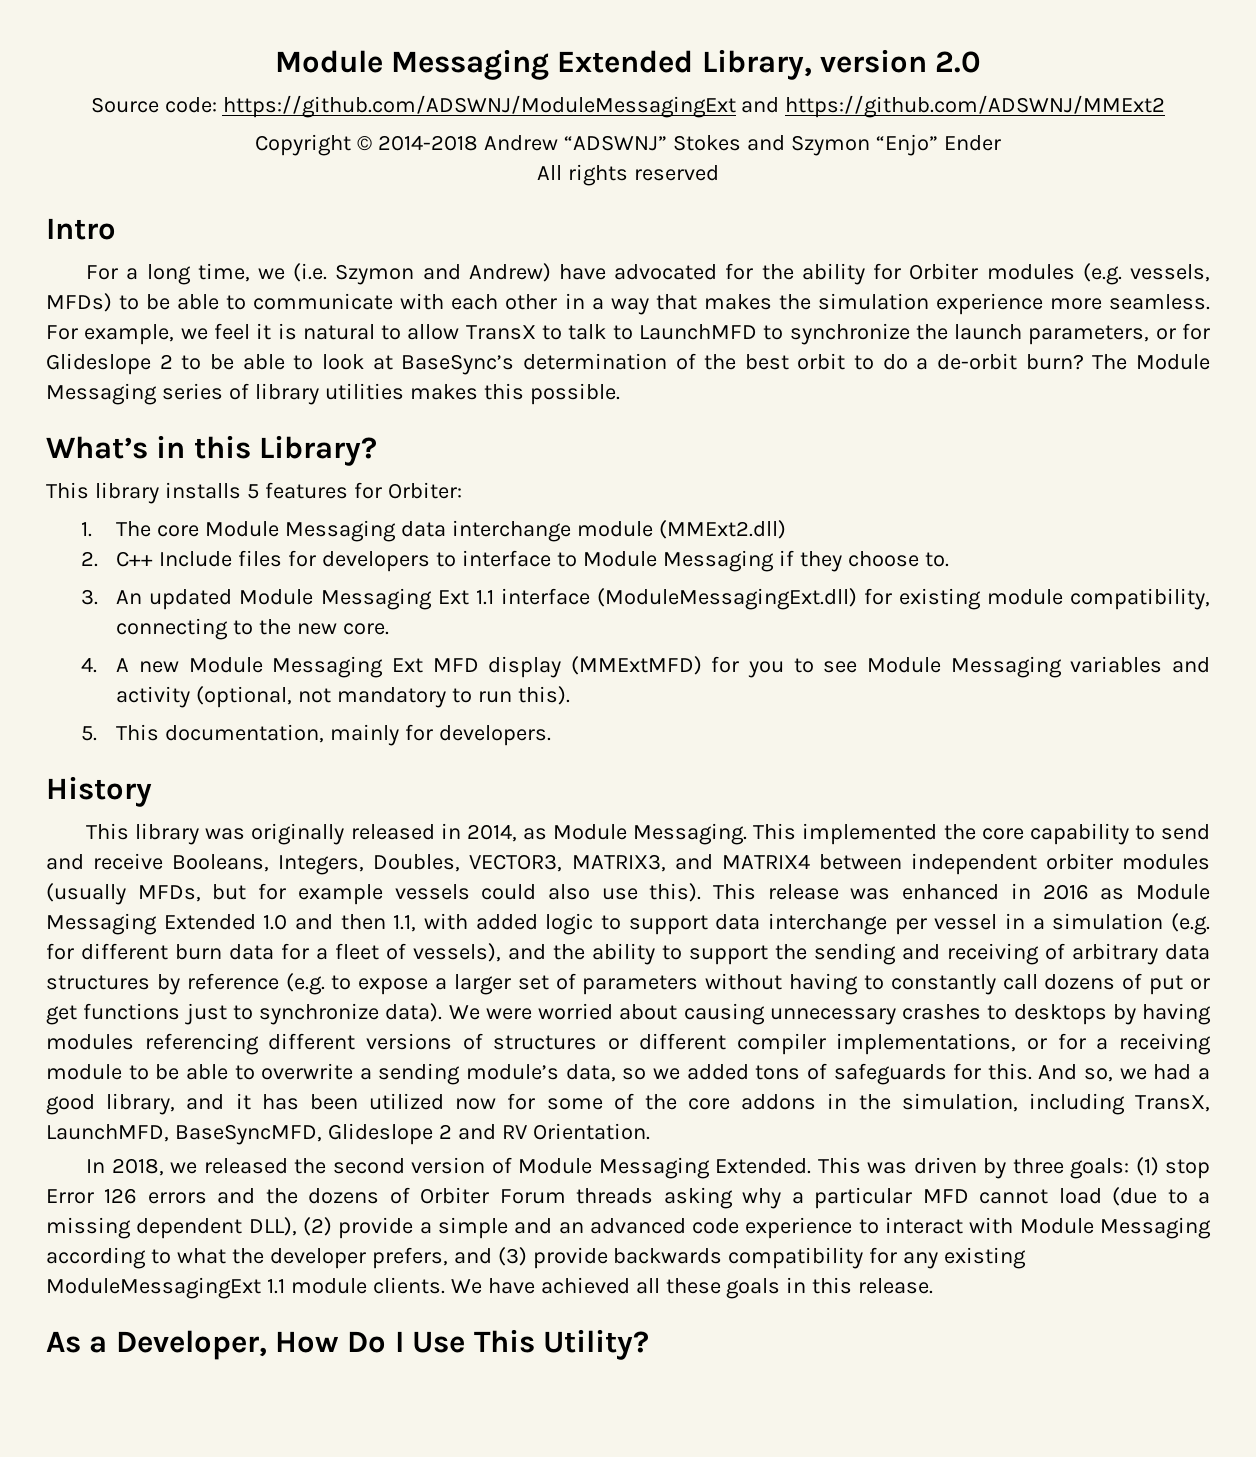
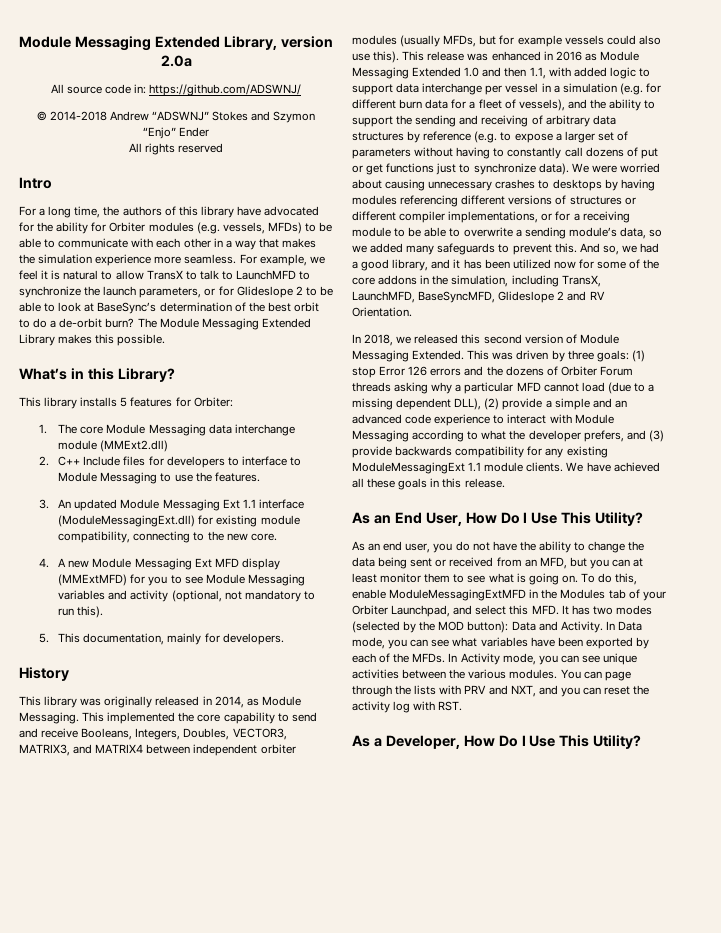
[935,51,982,73] [90,95,1166,118] [255,134,352,156] 2.0 // Source code: https://github.com/ADSWNJ/ModuleMessagingExt and https://github.com/ADSWNJ/MMExt2 // Copyright -> [160,55,192,67] [50,84,302,96] 2.0a // All source code in: https://github.com/ADSWNJ/ //
[257,263,551,285] we (i.e. Szymon and Andrew) -> [103,206,234,218] the authors of this library
[161,383,404,405] series of library utilities -> [261,318,311,328] [19,334,55,346] Extended Library
[778,550,949,572] if they choose to. -> [160,472,260,482] to use the features.
[755,1063,982,1085] tons of safeguards for -> [406,243,552,255] many safeguards to prevent
[294,1158,327,1174] the -> [461,334,481,344] this
(934, 1286) none -> [352,512,644,526] [352,541,645,553] [352,557,644,569] [352,573,638,585] [352,589,666,601] [352,605,652,617] [352,621,642,633] [352,637,649,649] [352,653,638,665] [352,669,631,681] [352,685,650,697] [352,701,463,713] // As an End User, How Do I Use This Utility? // As an end user, you do not have the ability to change the data being sent or received from an MFD, but you can at least monitor them to see what is going on. To do this, enable ModuleMessagingExtMFD in the Modules tab of your Orbiter Launchpad, and select this MFD. It has two modes (selected by the MOD button): Data and Activity. In Data mode, you can see what variables have been exported by each of the MFDs. In Activity mode, you can see unique activities between the various modules. You can page through the lists with PRV and NXT, and you can reset the activity log with RST.

